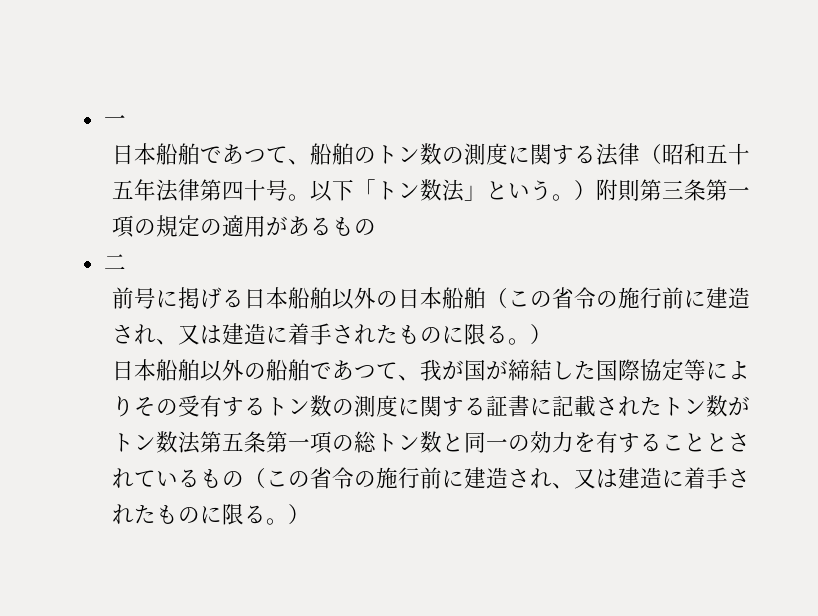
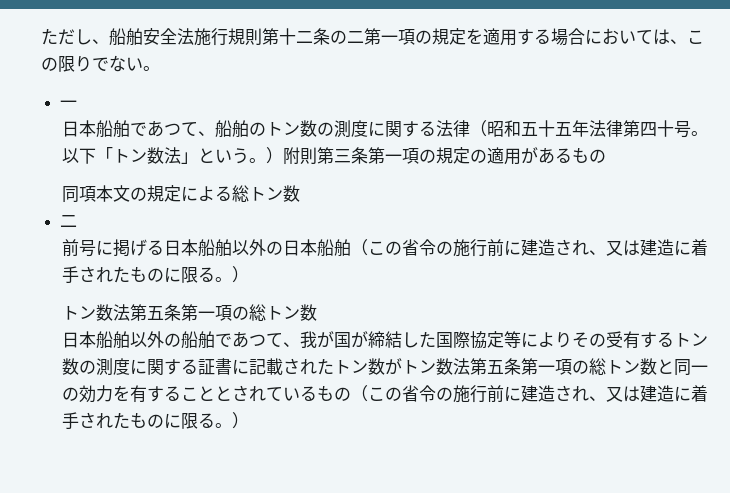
(103, 120) none -> [41,28,705,46] [41,55,161,72] ただし、船舶安全法施行規則第十二条の二第一項の規定を適用する場合においては、この限りでない。 //
(376, 227) none -> [61,185,300,203] // 同項本文の規定による総トン数
(552, 334) none -> [61,304,317,321] // トン数法第五条第一項の総トン数

